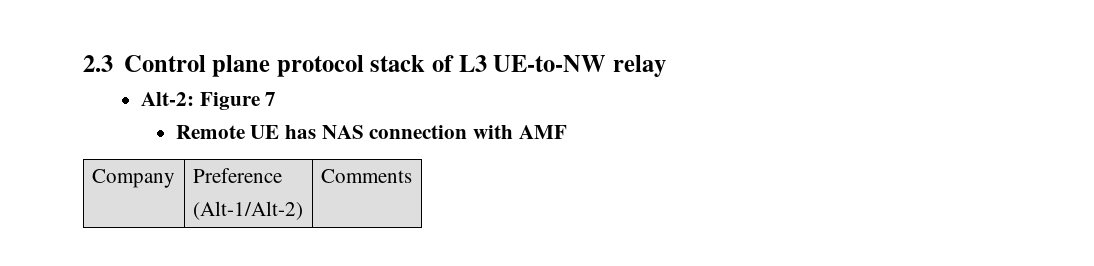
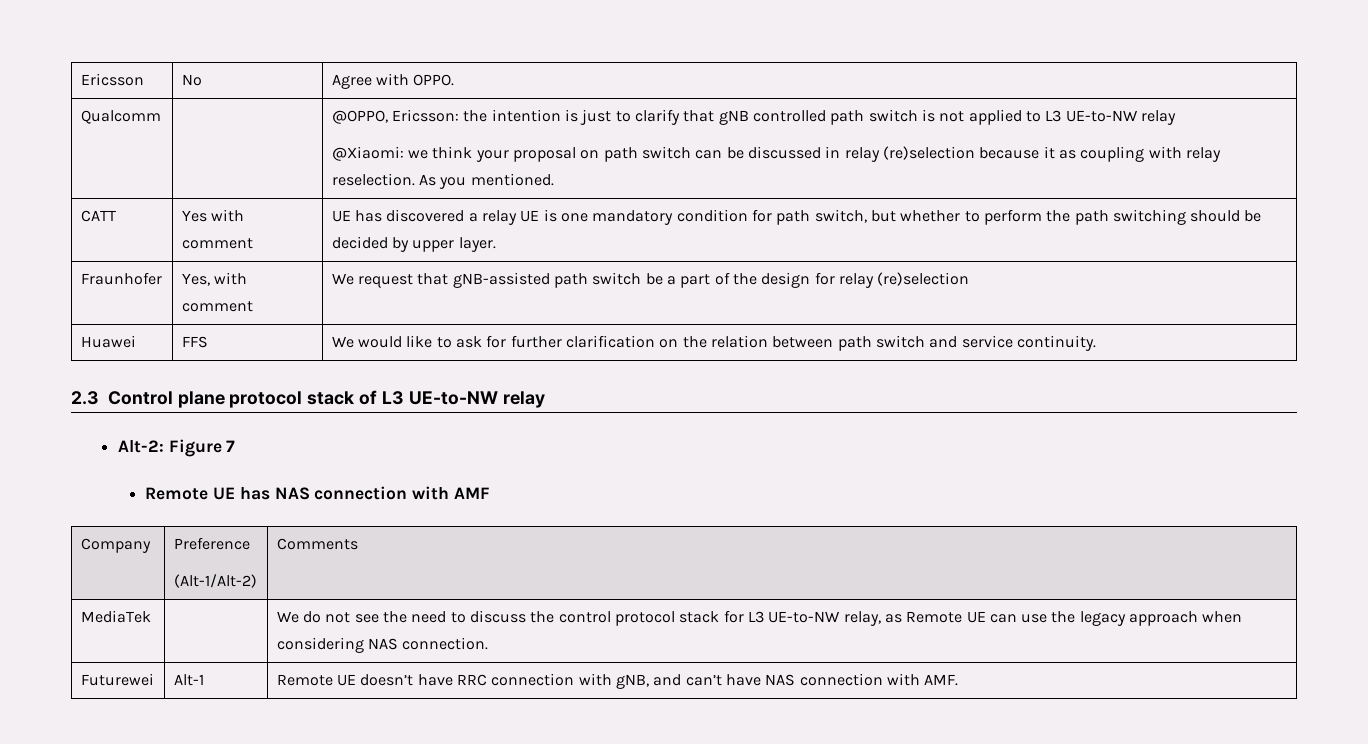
(83, 63) none -> [80,73,144,86] [181,74,202,86] [331,73,455,89] [80,110,161,124] [331,109,1176,125] [331,146,1221,162] [331,173,554,189] [80,210,116,222] [181,209,245,222] [181,238,253,249] [331,209,1262,225] [331,236,496,252] [80,272,162,285] [181,272,248,286] [181,301,253,312] [331,272,970,288] [80,335,136,348] [181,336,208,348] [331,335,1096,351] Ericsson | No | Agree with OPPO. // Qualcomm | | @OPPO, Ericsson: the intention is just to clarify that gNB controlled path switch is not applied to L3 UE-to-NW relay // @Xiaomi: we think your proposal on path switch can be discussed in relay (re)selection because it as coupling with relay reselection. As you mentioned. // CATT | Yes with comment | UE has discovered a relay UE is one mandatory condition for path switch, but whether to perform the path switching should be decided by upper layer. // Fraunhofer | Yes, with comment | We request that gNB-assisted path switch be a part of the design for relay (re)selection // Huawei | FFS | We would like to ask for further clarification on the relation between path switch and service continuity. //
(412, 176) none -> [80,610,151,623] [276,610,1243,626] [276,637,489,653] [80,673,154,686] [173,674,204,686] [276,673,959,689] // MediaTek | | We do not see the need to discuss the control protocol stack for L3 UE-to-NW relay, as Remote UE can use the legacy approach when considering NAS connection. // Futurewei | Alt-1 | Remote UE doesn’t have RRC connection with gNB, and can’t have NAS connection with AMF.

